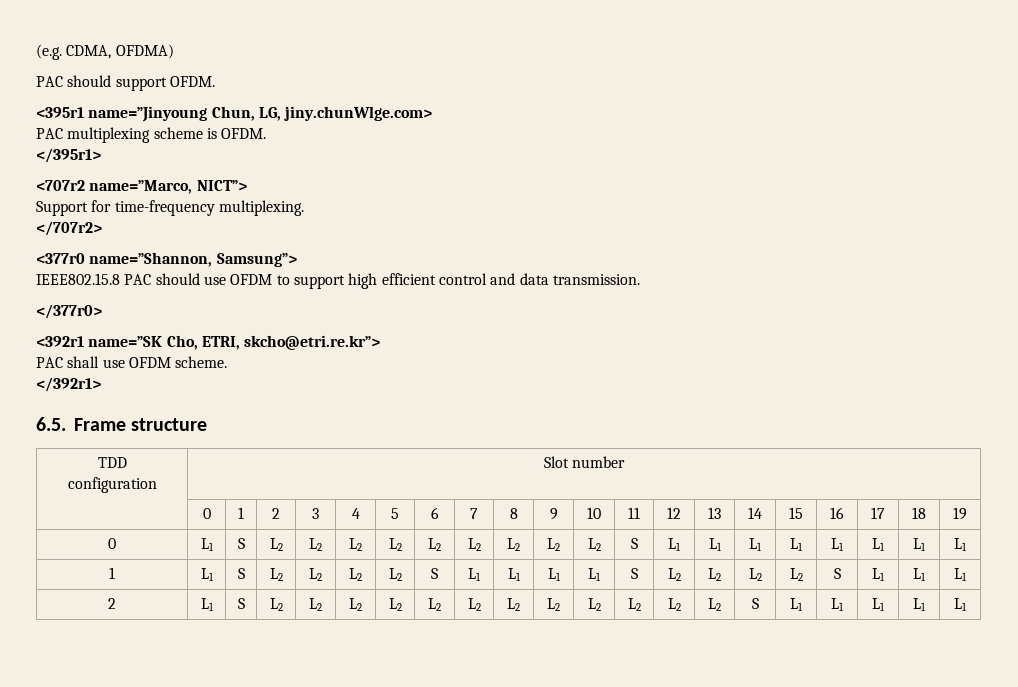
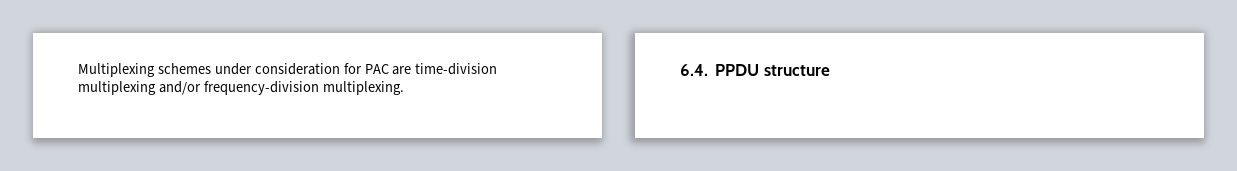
[36,44,174,60] [36,75,215,91] [36,106,433,122] [36,127,267,143] [36,148,101,163] [36,180,247,194] [36,200,304,216] [36,221,102,236] [36,252,297,267] [36,273,640,289] [36,304,102,319] [36,335,381,350] [36,356,228,368] [36,377,101,392] [36,417,208,431] [97,457,127,468] [67,477,157,493] [543,456,626,468] [202,508,211,519] [238,507,244,519] [272,508,280,519] [312,508,319,519] [351,508,360,519] [391,508,399,519] [430,507,439,519] [470,508,478,519] [509,508,518,519] [549,508,558,520] [587,507,601,519] [628,507,640,519] [667,507,681,519] [708,507,721,519] [748,507,762,519] [789,507,803,519] [830,507,844,519] [871,507,885,519] [912,507,926,519] [953,507,967,520] [108,538,116,549] [200,538,214,551] [237,538,245,549] [269,538,283,551] [309,538,322,551] [349,538,362,551] [388,538,402,551] [428,538,441,551] [467,538,481,551] [507,538,520,551] [547,538,560,551] [587,538,601,551] [630,538,638,549] [668,538,681,551] [708,538,722,551] [749,538,762,551] [790,538,803,551] [831,538,844,551] [872,538,885,551] [913,538,926,551] [954,538,967,551] [109,567,115,579] [200,568,214,581] [237,568,245,579] [269,568,283,581] [309,568,322,581] [349,568,362,581] [388,568,402,581] [431,568,438,579] [468,568,481,581] [507,568,521,581] [547,568,561,581] [588,568,601,581] [630,568,638,579] [667,568,681,581] [708,568,721,581] [748,568,762,581] [789,568,803,581] [833,568,841,579] [872,568,885,581] [913,568,926,581] [954,568,967,581] [108,598,116,609] [200,598,214,611] [237,598,245,609] [269,598,283,611] [309,598,322,611] [349,598,362,611] [388,598,402,611] [428,598,441,611] [467,598,481,611] [507,598,520,611] [547,598,560,611] [587,598,601,611] [627,598,641,611] [667,598,681,611] [708,598,721,611] [751,598,759,609] [790,598,803,611] [831,598,844,611] [872,598,885,611] [913,598,926,611] [954,598,967,611] (e.g. CDMA, OFDMA) // PAC should support OFDM. // <395r1 name=”Jinyoung Chun, LG, jiny.chunWlge.com> // PAC multiplexing scheme is OFDM. // </395r1> // <707r2 name=”Marco, NICT”> // Support for time-frequency multiplexing. // </707r2> // <377r0 name=”Shannon, Samsung”> // IEEE802.15.8 PAC should use OFDM to support high efficient control and data transmission. // </377r0> // <392r1 name=”SK Cho, ETRI, skcho@etri.re.kr”> // PAC shall use OFDM scheme. // </392r1> // 6.5. Frame structure // TDD // configuration | Slot number // | 0 | 1 | 2 | 3 | 4 | 5 | 6 | 7 | 8 | 9 | 10 | 11 | 12 | 13 | 14 | 15 | 16 | 17 | 18 | 19 // 0 | L1 | S | L2 | L2 | L2 | L2 | L2 | L2 | L2 | L2 | L2 | S | L1 | L1 | L1 | L1 | L1 | L1 | L1 | L1 // 1 | L1 | S | L2 | L2 | L2 | L2 | S | L1 | L1 | L1 | L1 | S | L2 | L2 | L2 | L2 | S | L1 | L1 | L1 // 2 | L1 | S | L2 | L2 | L2 | L2 | L2 | L2 | L2 | L2 | L2 | L2 | L2 | L2 | S | L1 | L1 | L1 | L1 | L1 -> [78,63,498,77] [78,81,404,95] [680,64,830,76] Multiplexing schemes under consideration for PAC are time-division multiplexing and/or frequency-division multiplexing. // 6.4. PPDU structure

